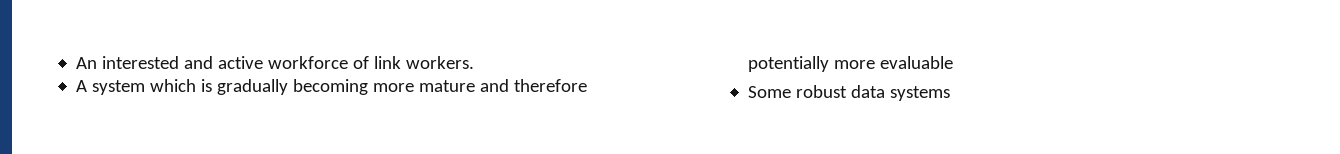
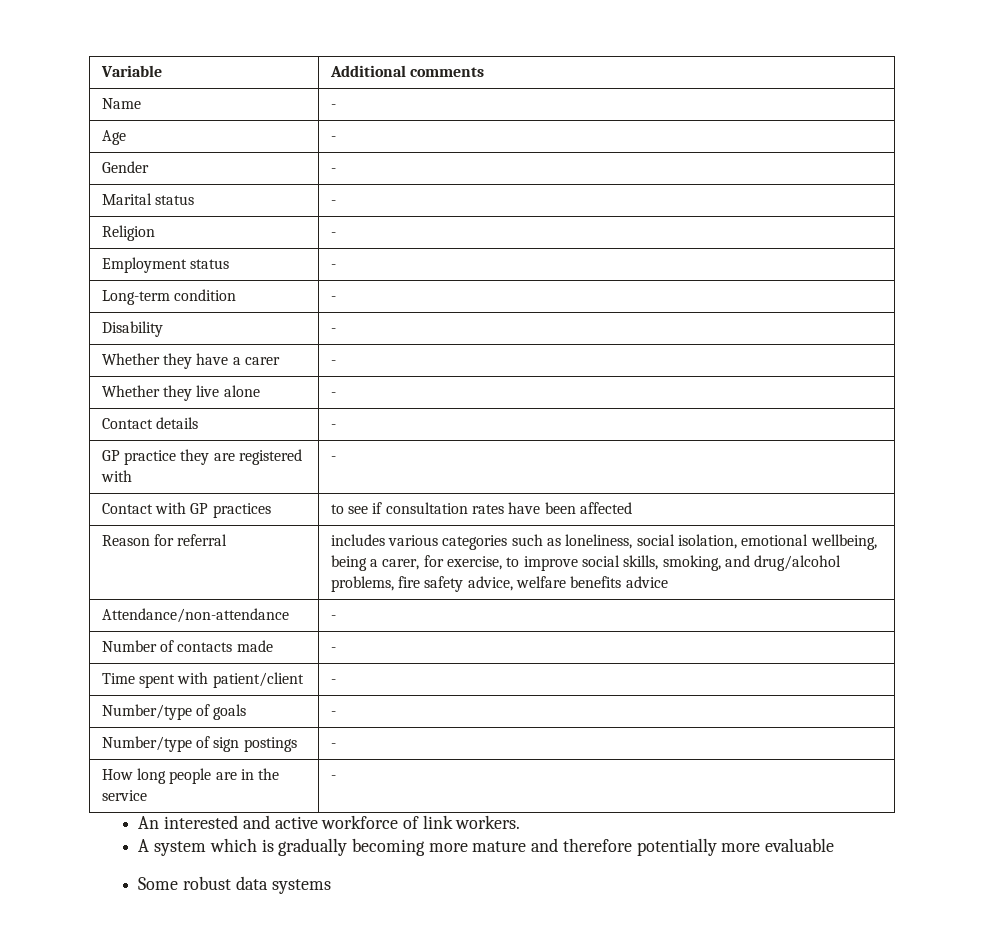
(75, 63) none -> [100,65,162,77] [329,65,485,77] [101,98,141,109] [330,104,336,109] [101,130,126,145] [330,136,336,141] [101,161,149,173] [330,168,336,173] [101,193,195,205] [330,200,336,205] [101,225,155,241] [330,232,336,237] [101,257,230,273] [330,264,336,269] [101,289,237,305] [330,296,336,301] [101,321,163,337] [330,328,336,333] [101,353,281,369] [330,360,336,365] [101,385,260,401] [330,392,336,397] [101,417,199,429] [330,424,336,429] [101,449,303,465] [100,470,132,482] [330,456,336,461] [101,502,271,518] [330,502,633,514] [101,534,228,546] [330,534,877,550] [330,555,842,571] [330,576,668,592] [101,608,289,623] [330,615,336,620] [101,640,273,652] [330,647,336,652] [101,672,304,688] [330,679,336,684] [101,704,247,720] [330,711,336,716] [101,736,297,752] [330,743,336,748] [101,768,280,784] [101,790,147,801] [330,775,336,780] Variable | Additional comments // Name | - // Age | - // Gender | - // Marital status | - // Religion | - // Employment status | - // Long-term condition | - // Disability | - // Whether they have a carer | - // Whether they live alone | - // Contact details | - // GP practice they are registered with | - // Contact with GP practices | to see if consultation rates have been affected // Reason for referral | includes various categories such as loneliness, social isolation, emotional wellbeing, being a carer, for exercise, to improve social skills, smoking, and drug/alcohol problems, fire safety advice, welfare benefits advice // Attendance/non-attendance | - // Number of contacts made | - // Time spent with patient/client | - // Number/type of goals | - // Number/type of sign postings | - // How long people are in the service | - //

